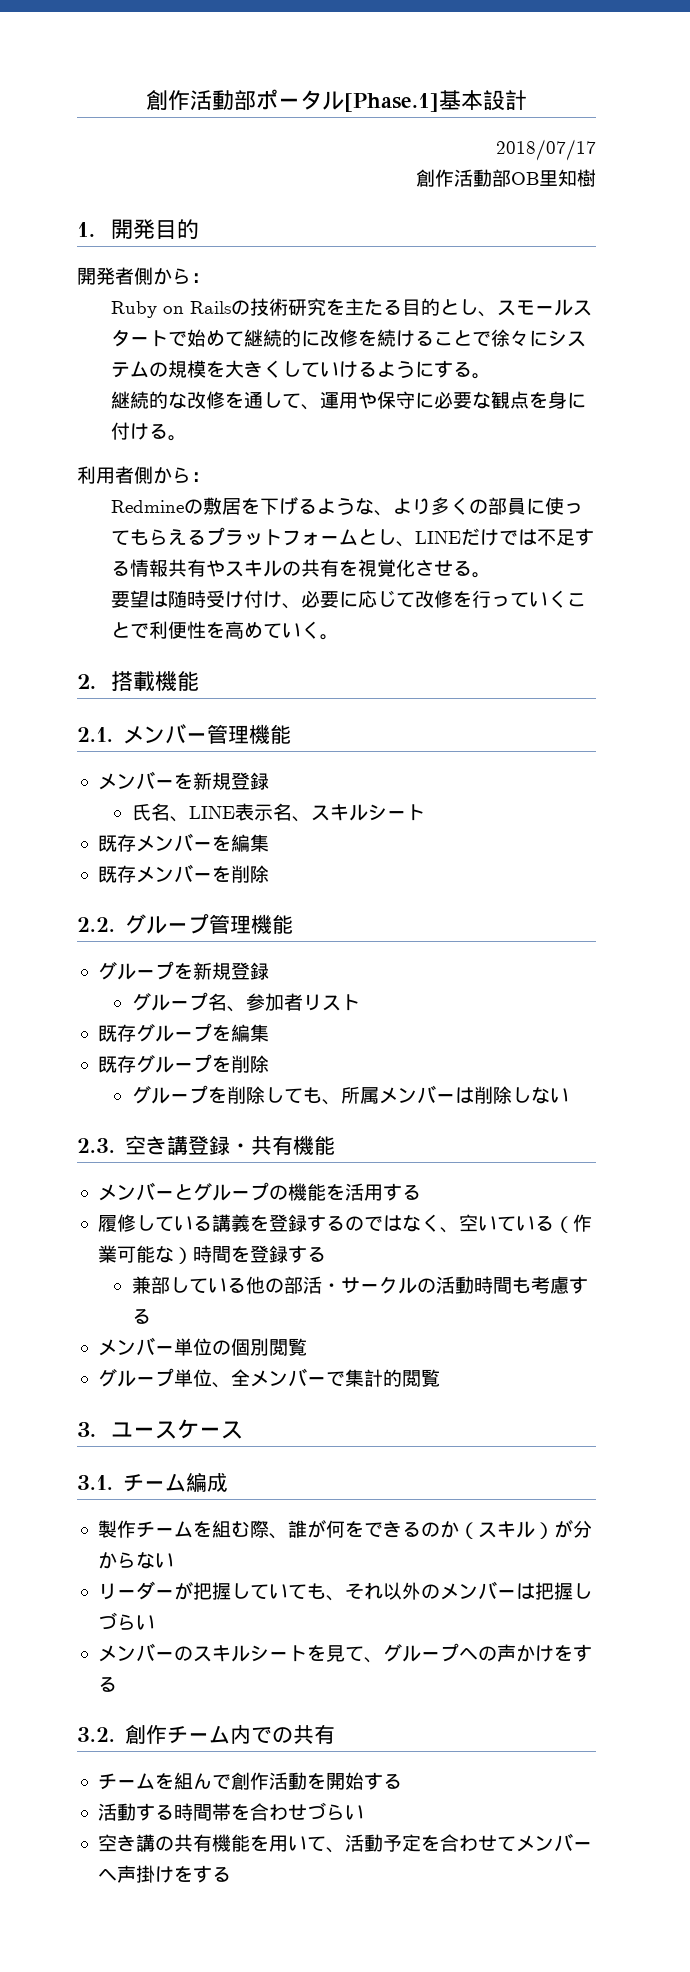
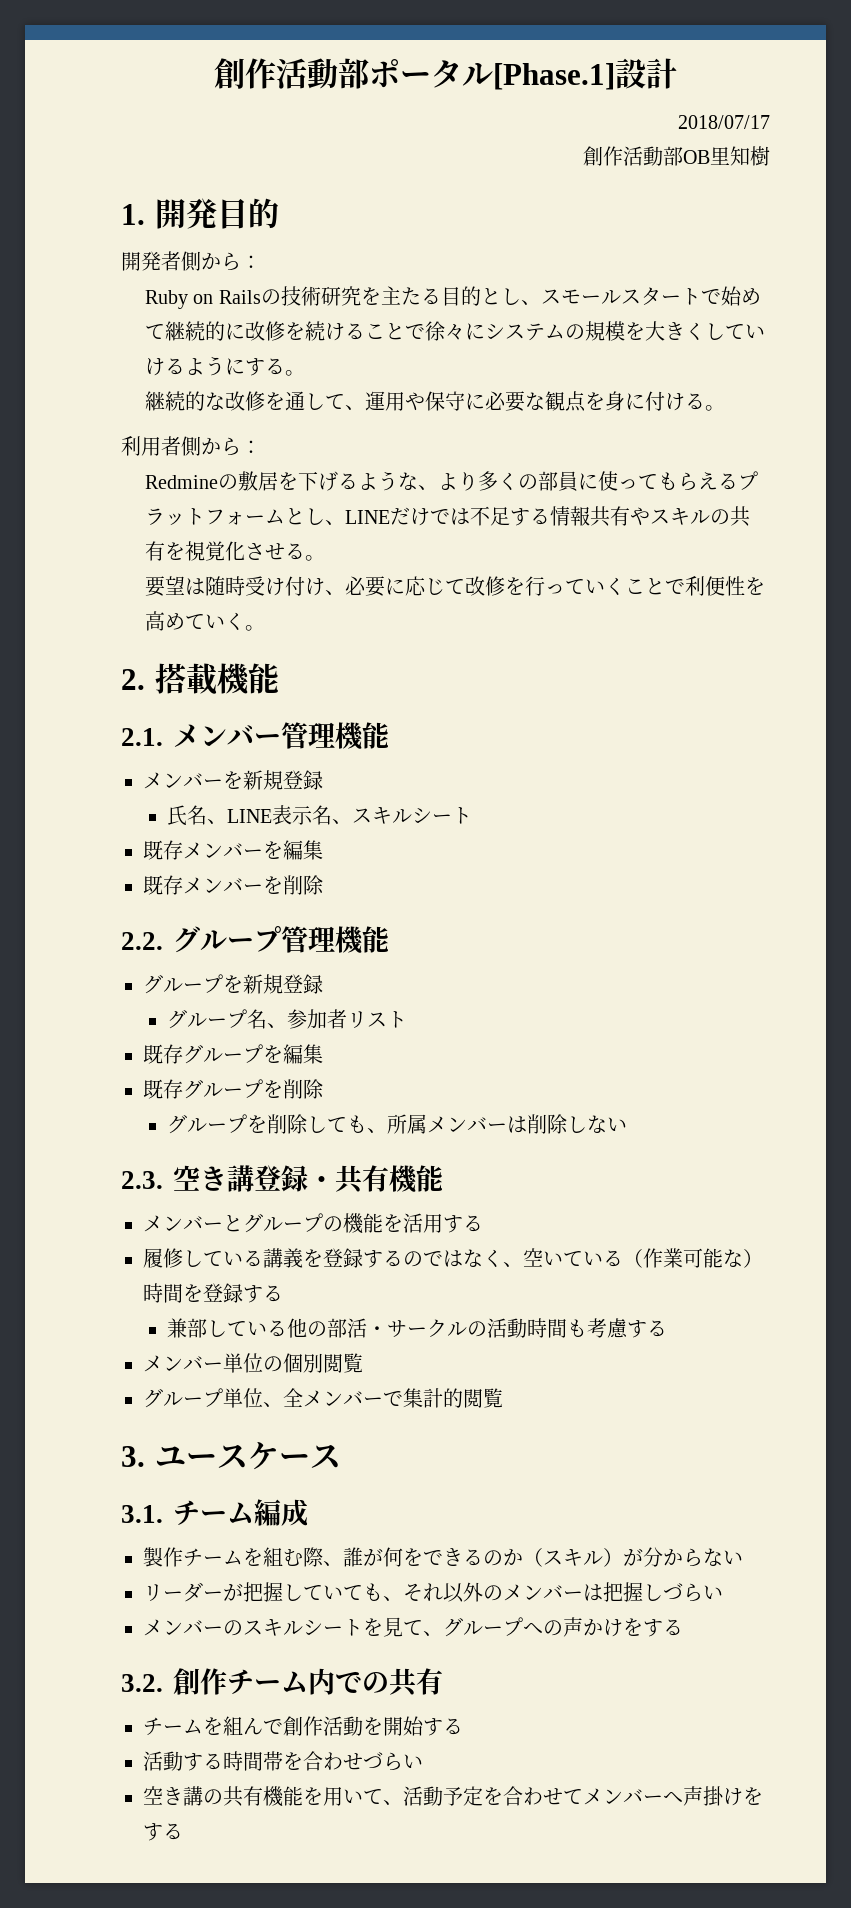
[439,90,483,110] 基本 -> (615, 76) none

